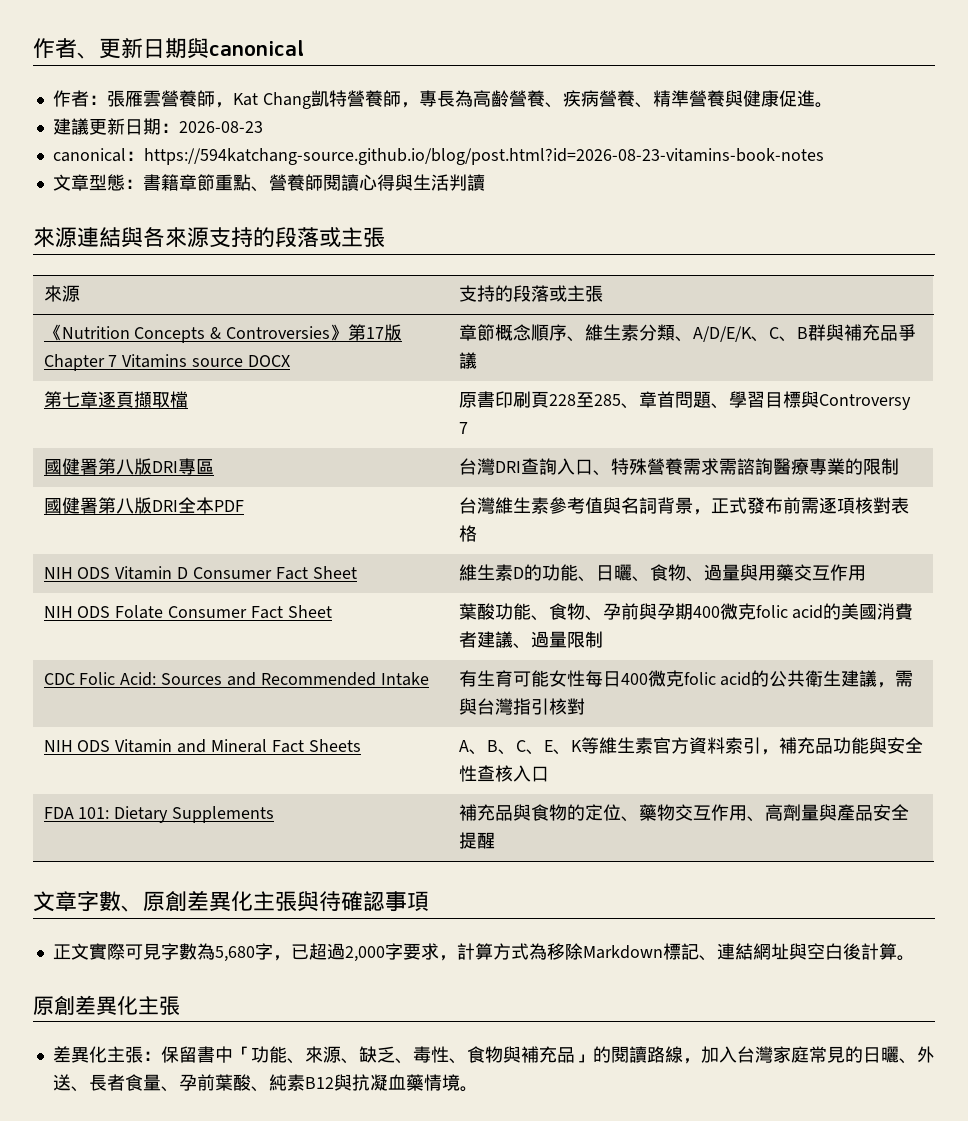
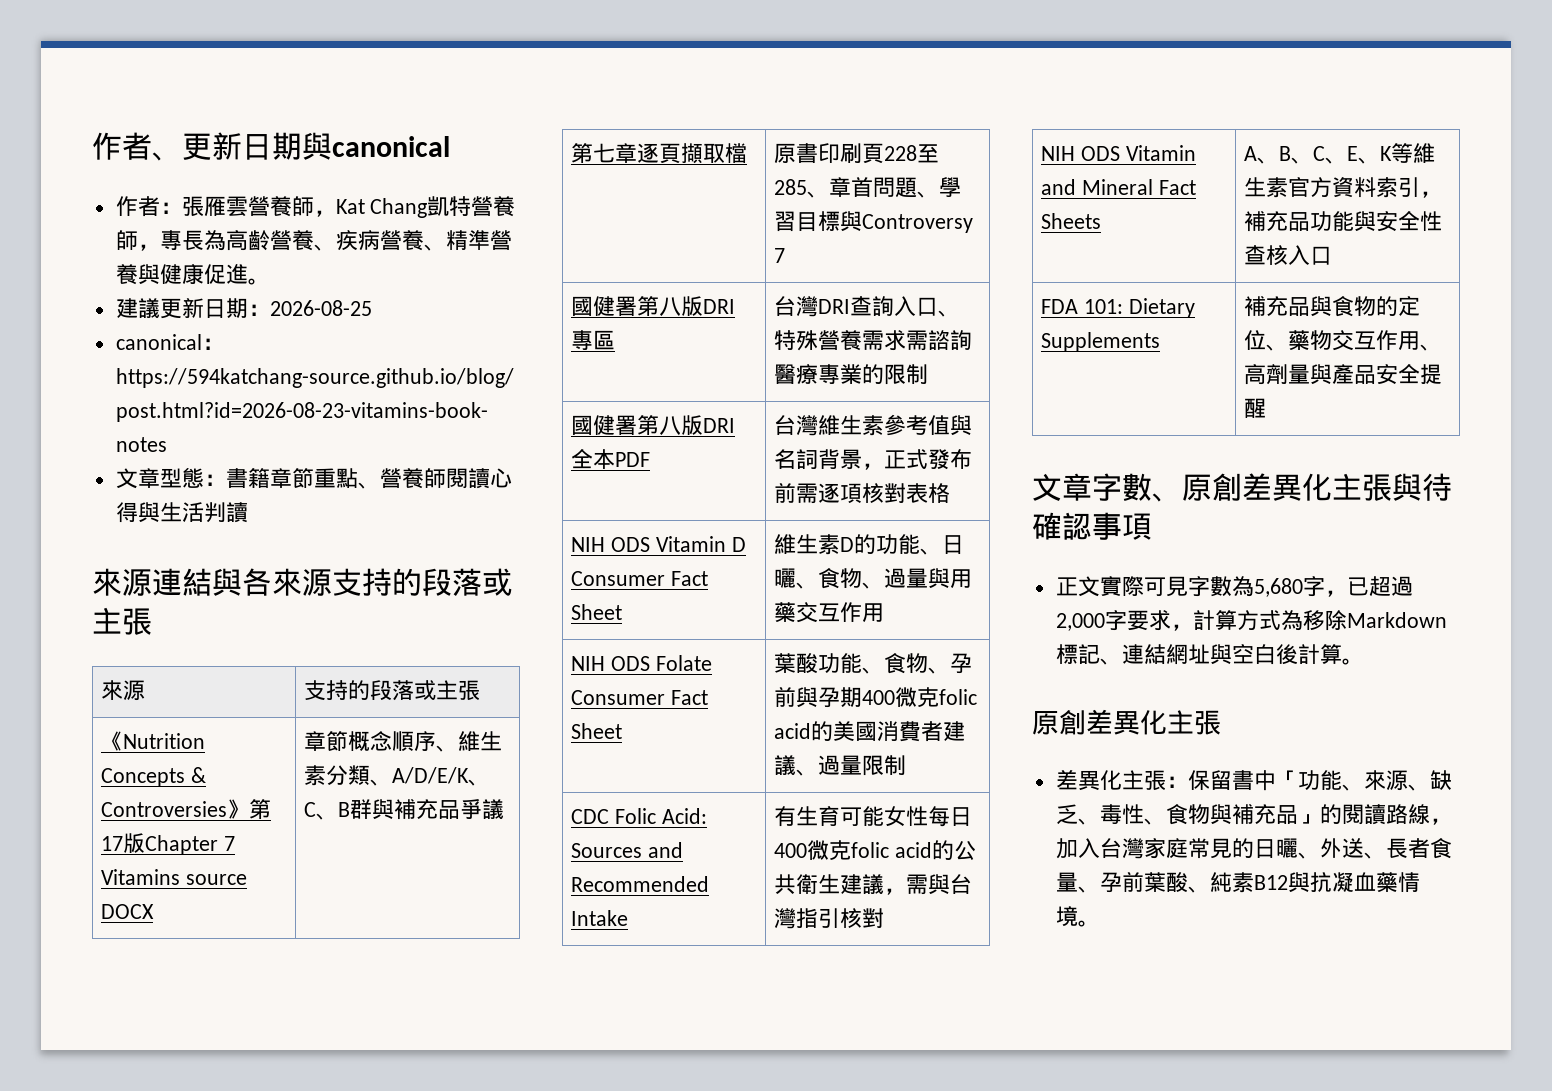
[178,121,263,133] 2026-08-23 -> [269,300,372,316] 2026-08-25

